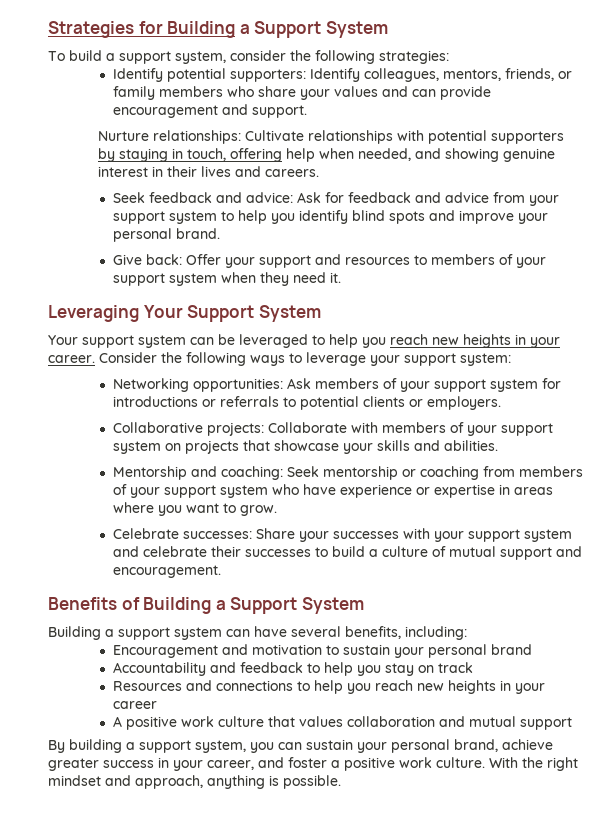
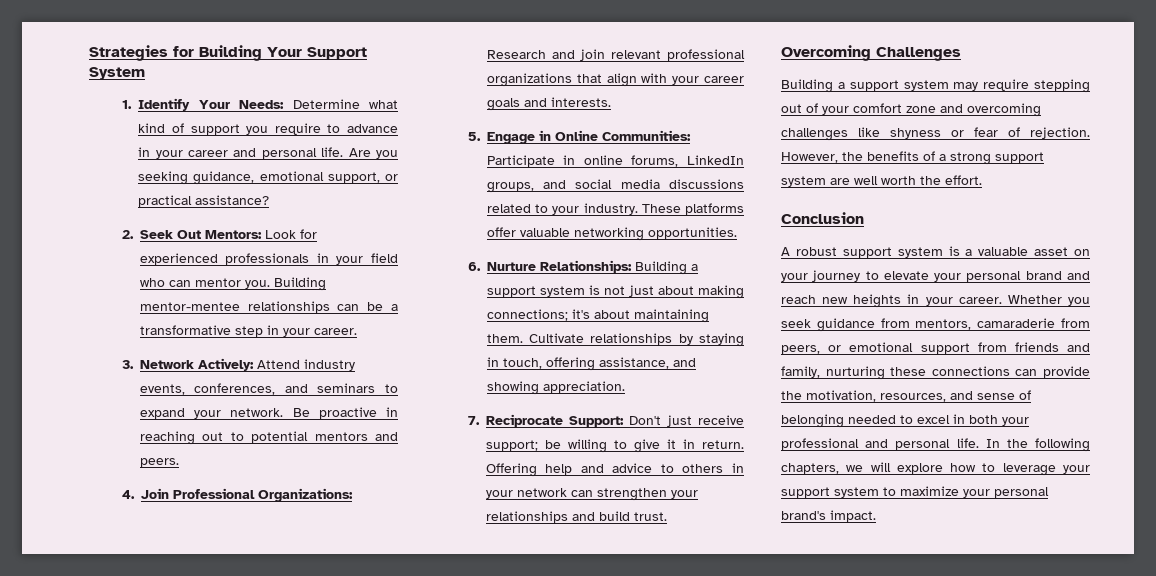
[239,21,388,38] [48,50,449,64] [112,68,572,82] [112,86,491,100] [112,104,307,118] [97,130,564,144] a Support System // To build a support system, consider the following strategies: // Identify potential supporters: Identify colleagues, mentors, friends, or family members who share your values and can provide encouragement and support. // Nurture relationships: Cultivate relationships with potential supporters -> [267,47,367,60] [89,67,145,80] [121,98,399,111] [138,123,398,135] [138,147,398,159] [138,171,399,185] [138,195,270,207] [121,229,317,239] [139,253,399,265] [139,277,326,291] [139,301,399,313] [139,325,357,337] [121,358,355,371] [139,383,398,395] [139,407,398,419] [139,431,398,445] [139,458,179,467] [121,488,353,502] [486,49,745,61] [486,73,744,87] [486,97,611,111] [467,130,691,144] [486,155,744,167] [486,179,744,193] [486,203,744,215] [486,227,737,241] [467,260,698,275] [486,285,744,299] [486,309,709,323] [486,333,673,345] Your Support System // 1. Identify Your Needs: Determine what kind of support you require to advance in your career and personal life. Are you seeking guidance, emotional support, or practical assistance? // 2. Seek Out Mentors: Look for experienced professionals in your field who can mentor you. Building mentor-mentee relationships can be a transformative step in your career. // 3. Network Actively: Attend industry events, conferences, and seminars to expand your network. Be proactive in reaching out to potential mentors and peers. // 4. Join Professional Organizations: Research and join relevant professional organizations that align with your career goals and interests. // 5. Engage in Online Communities: Participate in online forums, LinkedIn groups, and social media discussions related to your industry. These platforms offer valuable networking opportunities. // 6. Nurture Relationships: Building a support system is not just about making connections; it's about maintaining them. Cultivate relationships
[285,148,555,162] [97,166,319,177] [112,192,559,206] [112,210,548,224] [112,228,220,242] [112,254,546,268] [112,272,341,286] [48,305,321,322] [48,334,386,348] help when needed, and showing genuine interest in their lives and careers. // Seek feedback and advice: Ask for feedback and advice from your support system to help you identify blind spots and improve your personal brand. // Give back: Offer your support and resources to members of your support system when they need it. // Leveraging Your Support System // Your support system can be leveraged to help you -> [598,357,696,369] [486,381,625,395] [467,414,744,427] [485,439,744,453] [485,463,744,477] [485,488,698,501] [485,511,667,523] [781,45,961,61] [781,79,1090,93] [781,103,1041,117] [781,127,1090,141] [781,151,1044,165] [781,175,982,187] [781,212,864,224] [781,246,1090,258] [781,270,1090,282] assistance, and showing appreciation. // 7. Reciprocate Support: Don't just receive support; be willing to give it in return. Offering help and advice to others in your network can strengthen your relationships and build trust. // Overcoming Challenges // Building a support system may require stepping out of your comfort zone and overcoming challenges like shyness or fear of rejection. However, the benefits of a strong support system are well worth the effort. // Conclusion // A robust support system is a valuable asset on your journey to elevate your personal brand and
[99,352,511,366] [112,378,561,392] [112,396,501,410] [112,422,553,436] [112,440,498,454] [112,466,583,480] [112,484,553,498] [112,502,277,516] [112,528,572,542] [112,546,582,560] [112,565,221,578] [48,597,364,614] [48,626,467,640] [112,644,532,658] [112,662,473,676] [112,680,545,694] [112,701,157,709] [112,716,572,730] [48,739,553,753] [48,757,578,771] [48,775,341,789] Consider the following ways to leverage your support system: // Networking opportunities: Ask members of your support system for introductions or referrals to potential clients or employers. // Collaborative projects: Collaborate with members of your support system on projects that showcase your skills and abilities. // Mentorship and coaching: Seek mentorship or coaching from members of your support system who have experience or expertise in areas where you want to grow. // Celebrate successes: Share your successes with your support system and celebrate their successes to build a culture of mutual support and encouragement. // Benefits of Building a Support System // Building a support system can have several benefits, including: // Encouragement and motivation to sustain your personal brand // Accountability and feedback to help you stay on track // Resources and connections to help you reach new heights in your career // A positive work culture that values collaboration and mutual support // By building a support system, you can sustain your personal brand, achieve greater success in your career, and foster a positive work culture. With the right mindset and approach, anything is possible. -> [1007,295,1090,306] [781,318,1090,332] [781,342,1090,354] [781,366,1090,380] [781,390,1031,402] [781,414,1029,428] [781,438,1090,452] [781,462,1090,476] [781,486,1049,498] [781,510,876,522] Whether you seek guidance from mentors, camaraderie from peers, or emotional support from friends and family, nurturing these connections can provide the motivation, resources, and sense of belonging needed to excel in both your professional and personal life. In the following chapters, we will explore how to leverage your support system to maximize your personal brand's impact.

